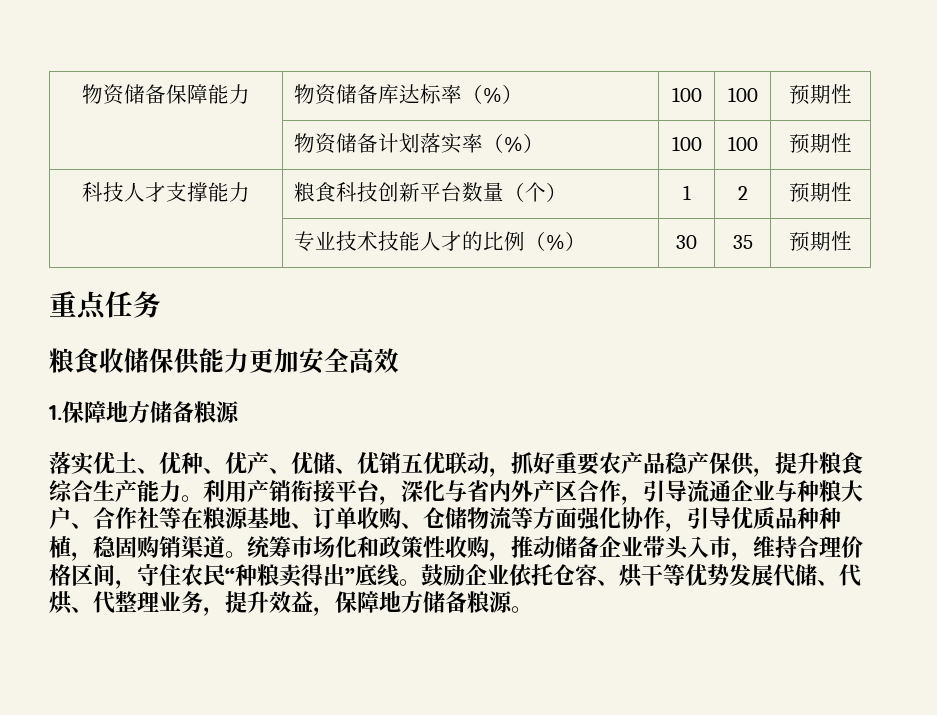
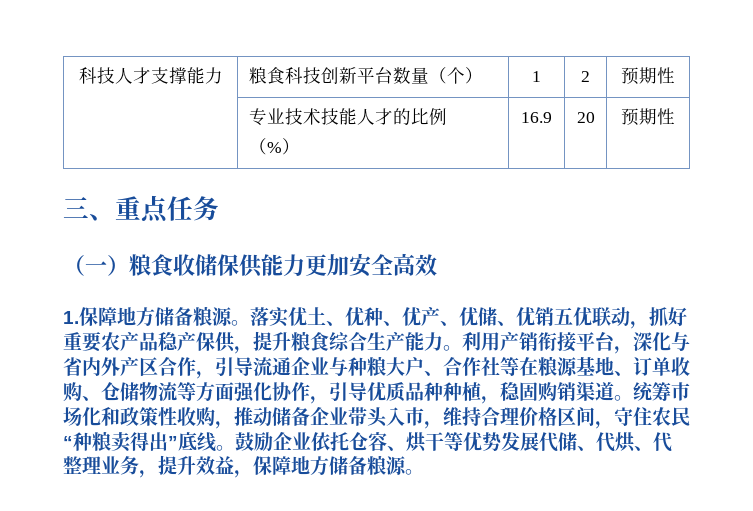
[82,84,250,105] [294,84,524,105] [671,87,702,102] [727,87,758,102] [789,84,852,105] [294,133,545,154] [671,136,702,151] [727,136,758,151] [789,133,852,154] 物资储备保障能力 | 物资储备库达标率（%） | 100 | 100 | 预期性 // | 物资储备计划落实率（%） | 100 | 100 | 预期性 // -> (78, 75) none
[676,235,697,249] [732,235,753,249] [789,231,852,252] 30 | 35 | 预期性 // -> [521,112,552,123] [576,112,595,123] [621,108,675,126] [63,197,115,221] 16.9 | 20 | 预期性 // 三、
(161, 304) none -> [63,255,129,276] （一）
(240, 412) // -> [231,320,250,326] 。

